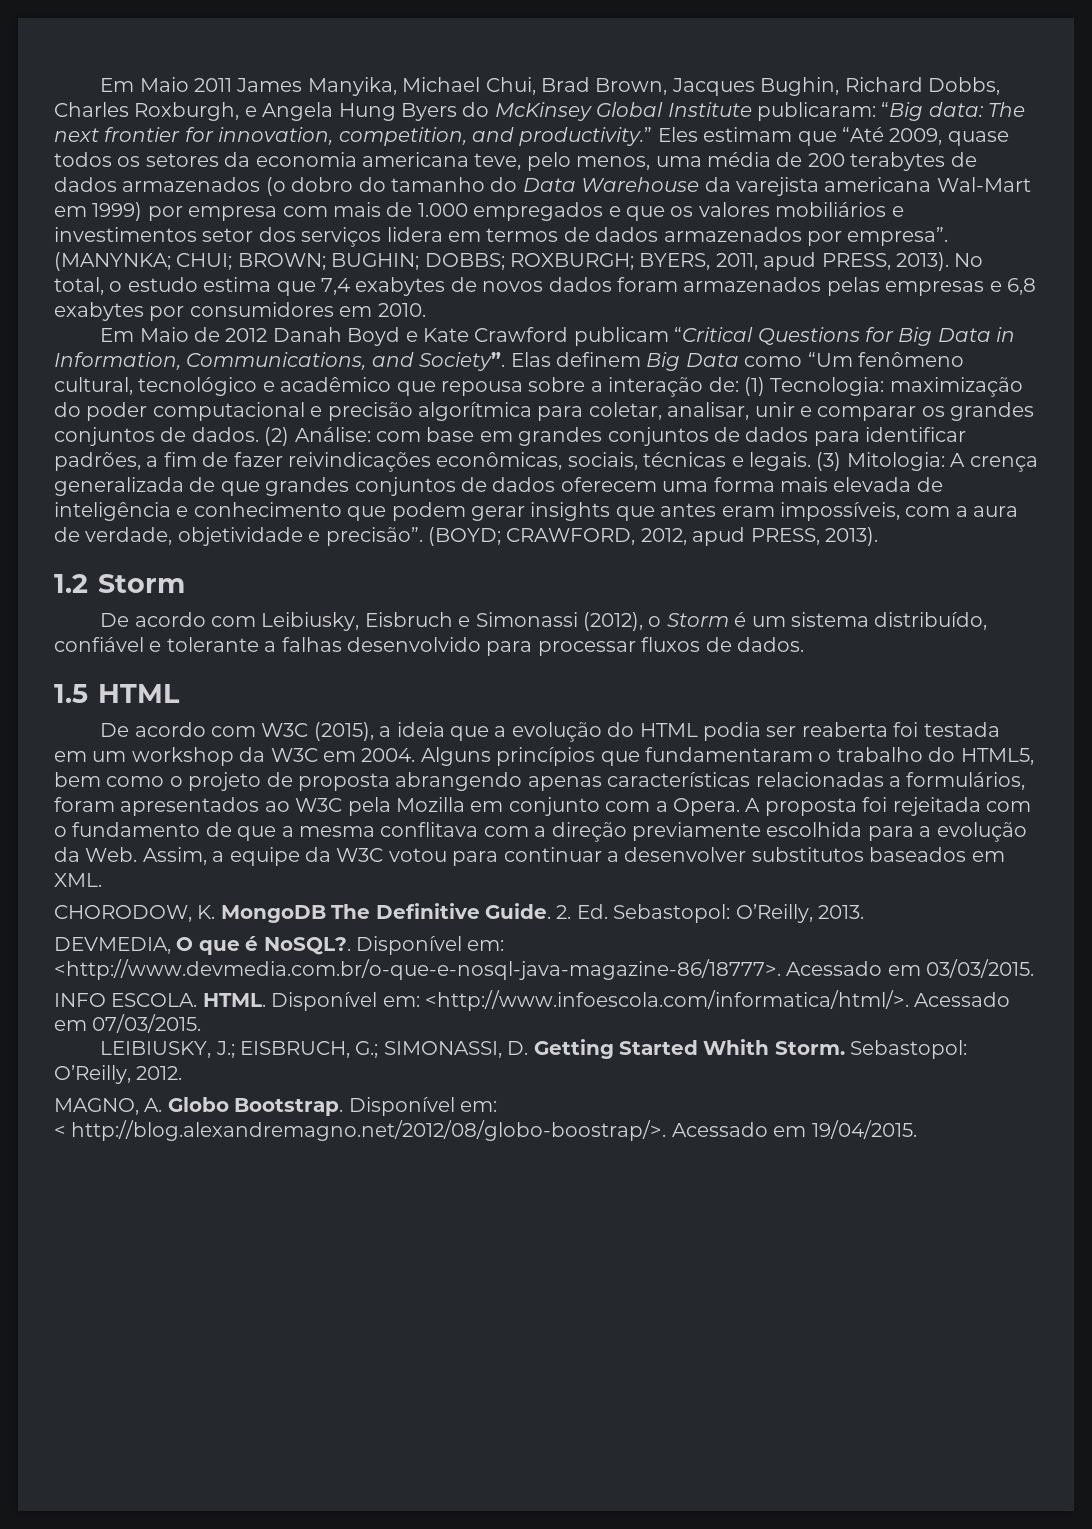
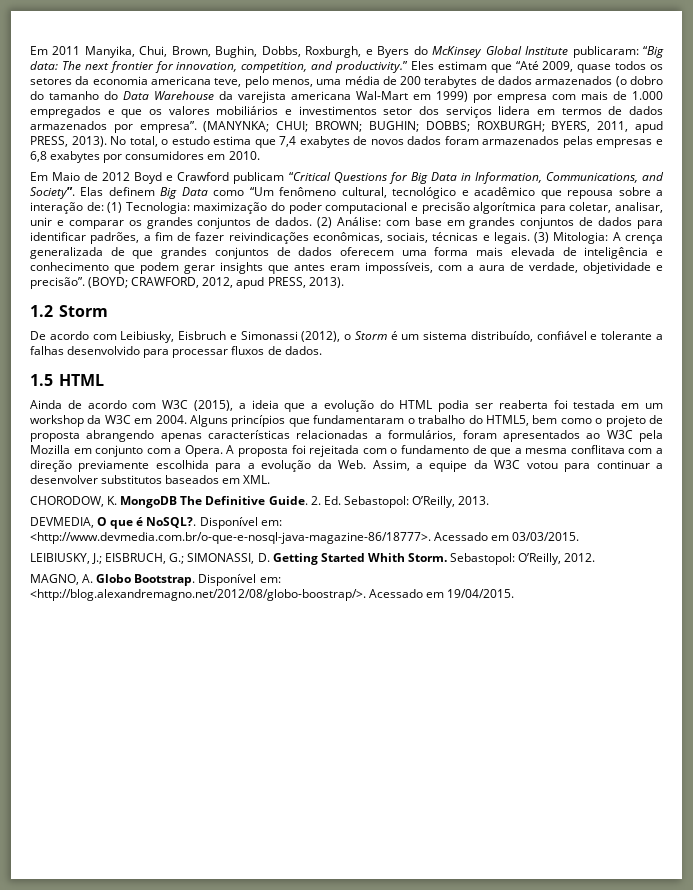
[100,77,1001,96] [54,102,396,121] Em Maio 2011 James Manyika, Michael Chui, Brad Brown, Jacques Bughin, Richard Dobbs, Charles Roxburgh, e Angela Hung -> [30,46,373,58] Em 2011 Manyika, Chui, Brown, Bughin, Dobbs, Roxburgh, e
[272,327,342,342] Danah -> (131, 176) none
[423,328,470,342] Kate -> (174, 178) none
[100,723,130,737] De -> [30,400,82,409] Ainda de
[54,990,1011,1011] [54,1014,202,1033] // INFO ESCOLA. HTML. Disponível em: <http://www.infoescola.com/informatica/html/>. Acessado em 07/03/2015. -> (580, 536) none
[54,1120,667,1141] < http://blog.alexandremagno.net/2012/08/globo-boostrap/>. -> [30,589,366,601] <http://blog.alexandremagno.net/2012/08/globo-boostrap/>.

